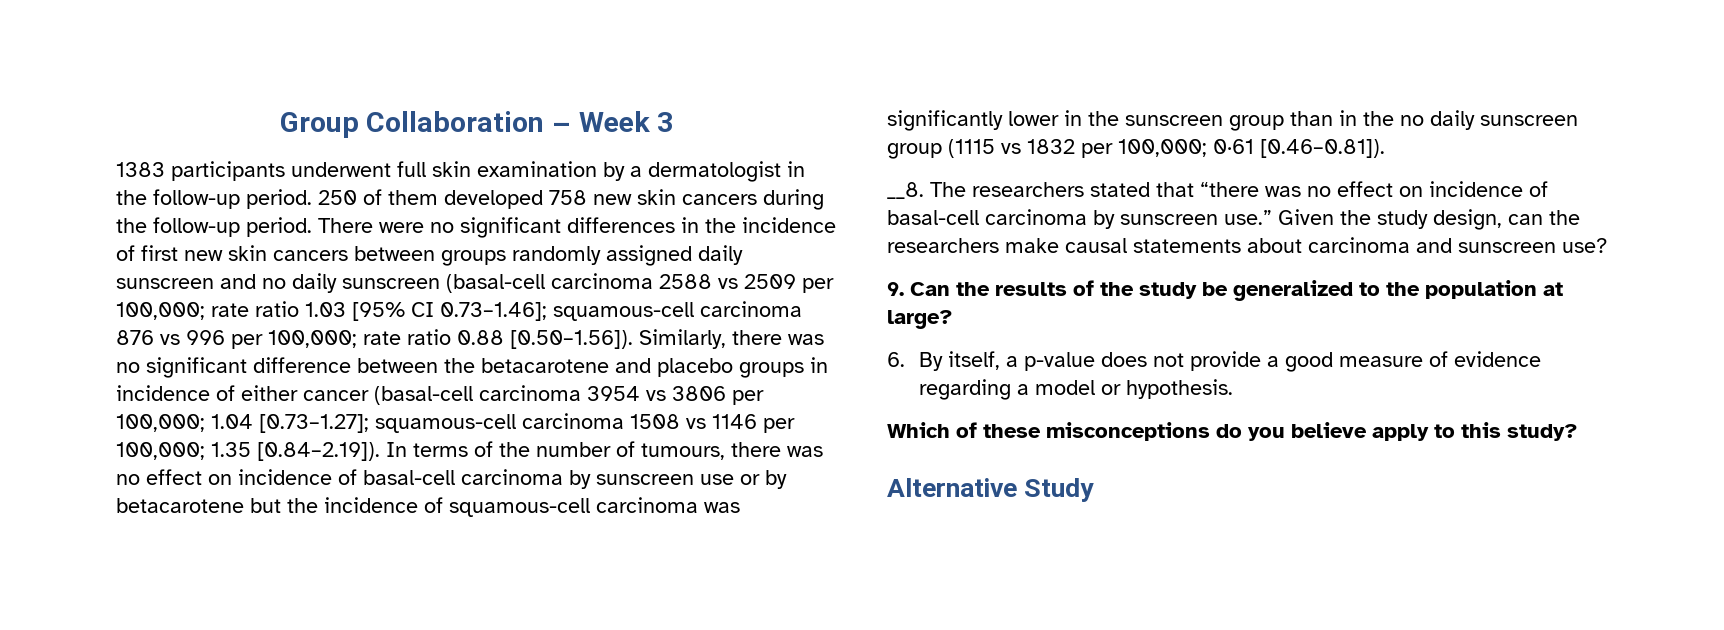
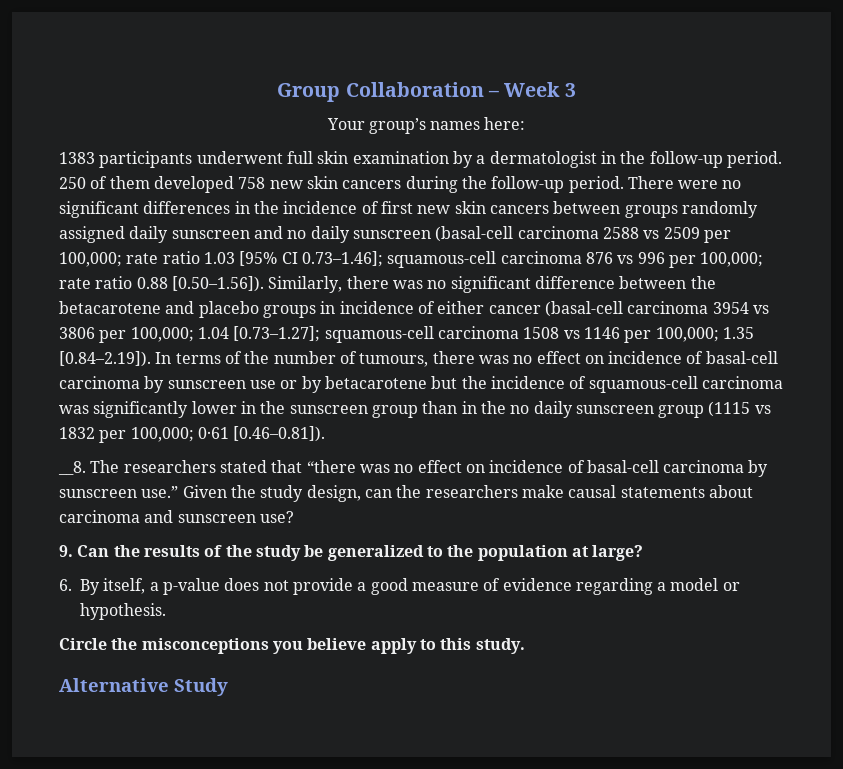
(674, 122) none -> [326,117,526,134] // Your group’s names here:
[887,422,1242,441] Which of these misconceptions do -> [59,638,269,654] Circle the misconceptions
[1507,424,1578,441] study? -> [475,638,525,654] study.

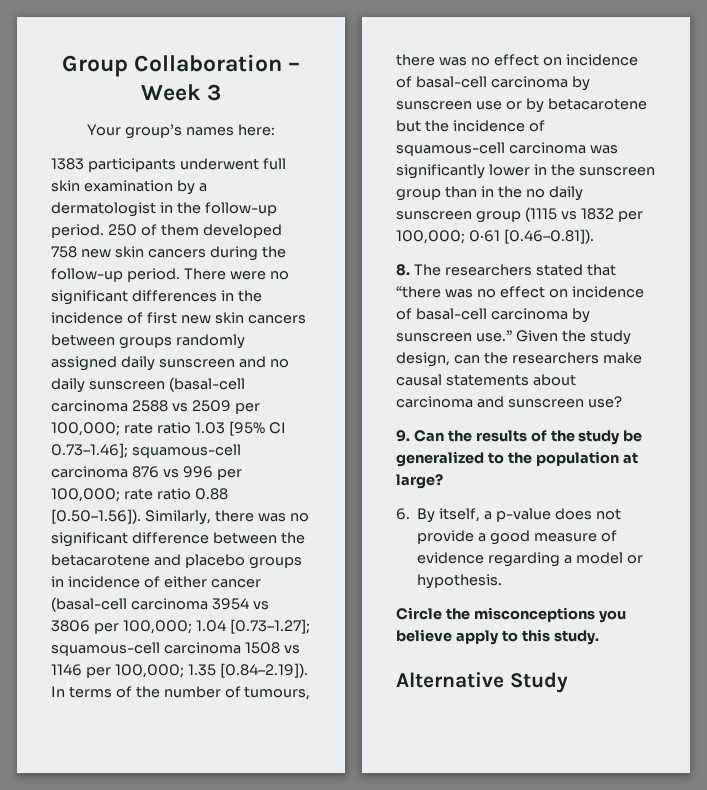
[58,461,86,475] __8. -> [396,264,410,276] 8.

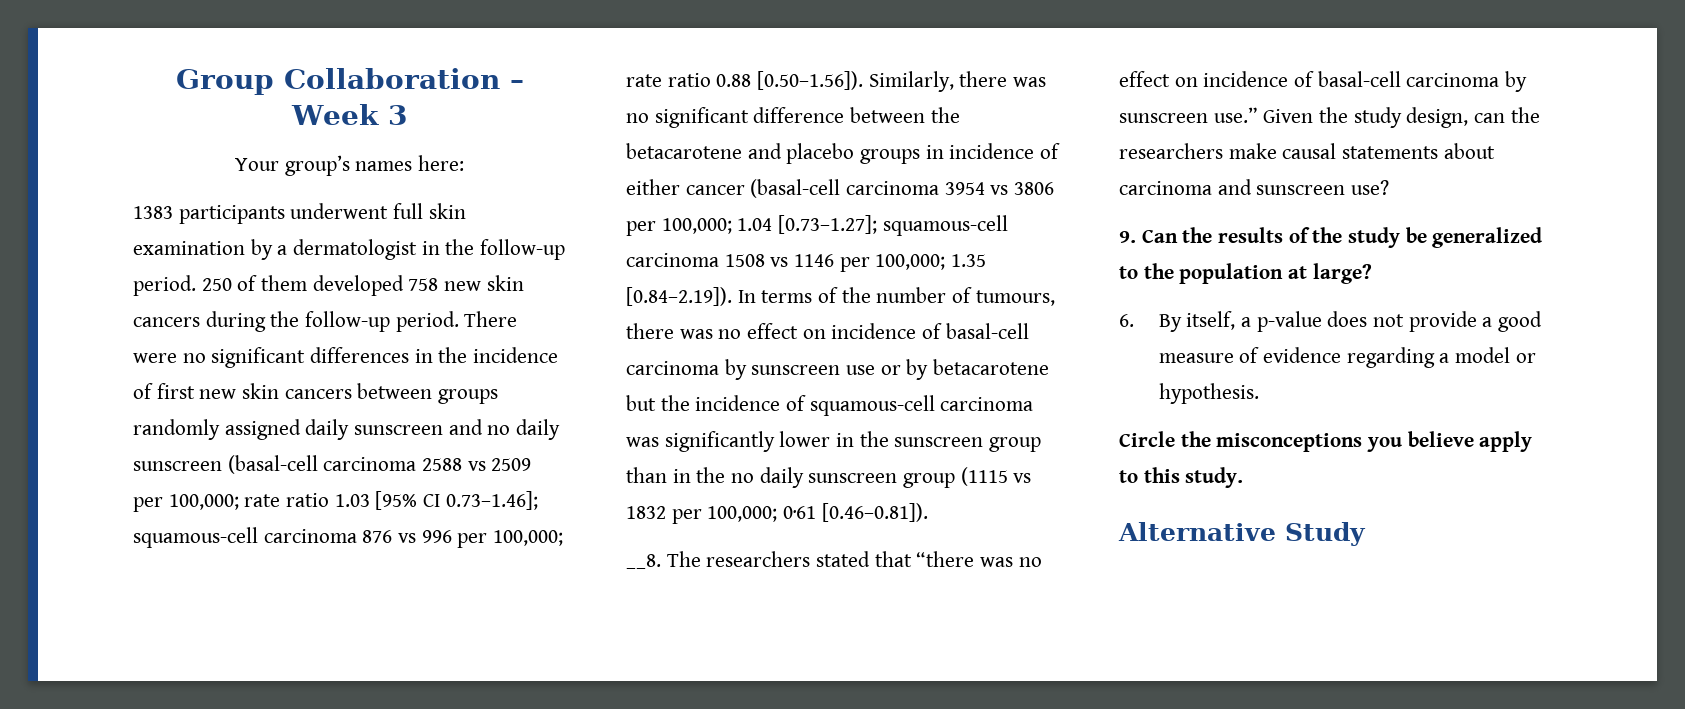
[396,264,410,276] 8. -> [626,554,661,569] __8.

